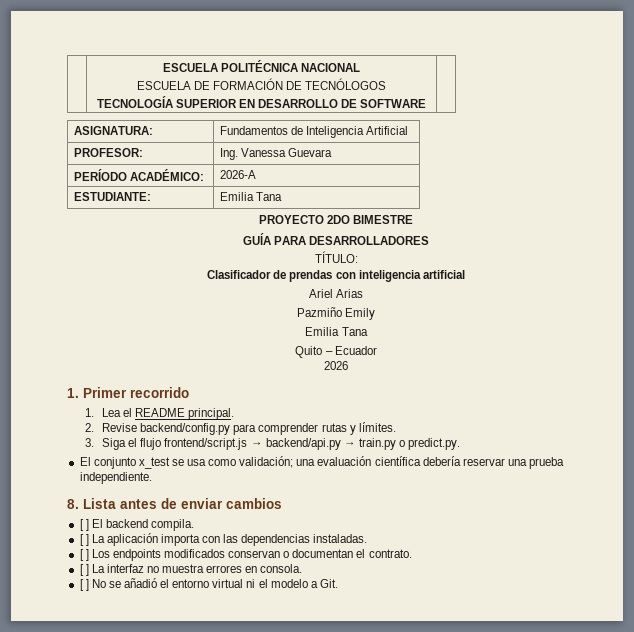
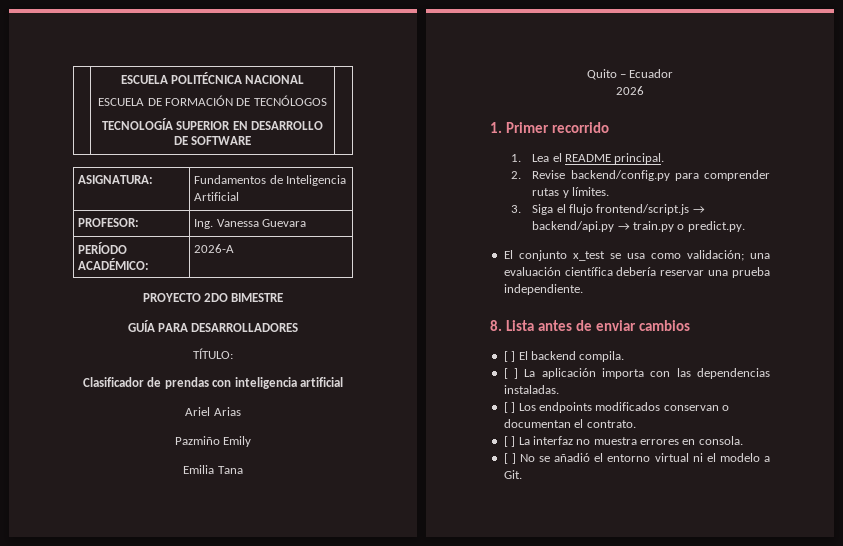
[74,192,152,201] [220,192,283,201] // ESTUDIANTE: | Emilia Tana -> (235, 248) none

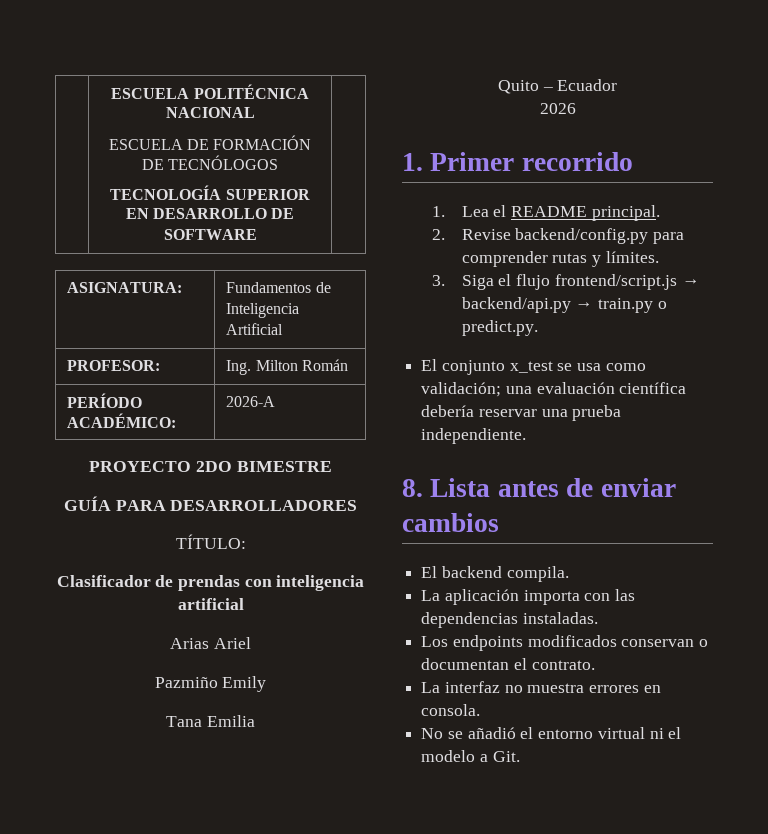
[216,219,307,227] Vanessa Guevara -> [255,359,348,371] Milton Román
(343, 382) none -> [170,638,210,649] Arias
[213,407,241,416] Arias -> (251, 643) none
(252, 441) none -> [166,716,203,727] Tana
[217,466,243,474] Tana -> (255, 721) none
[503,351,516,362] [ ] -> (499, 522) none
[503,368,519,379] [ ] -> (569, 574) none
[503,402,516,413] [ ] -> (598, 618) none
[503,436,516,447] [ ] -> (595, 665) none
[503,453,516,464] [ ] -> (481, 710) none

